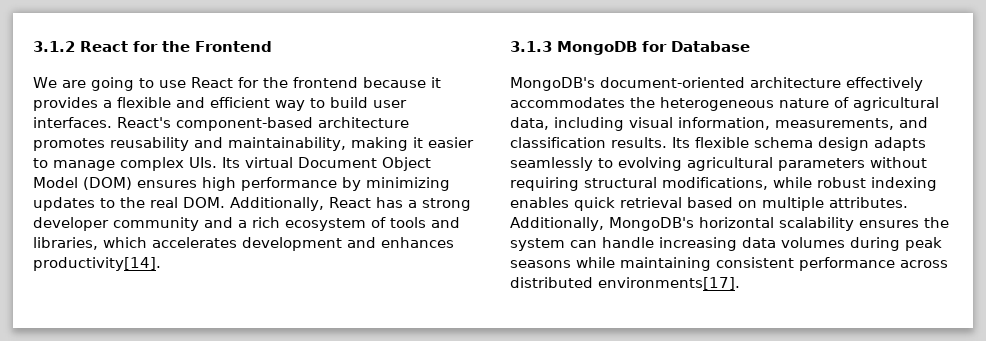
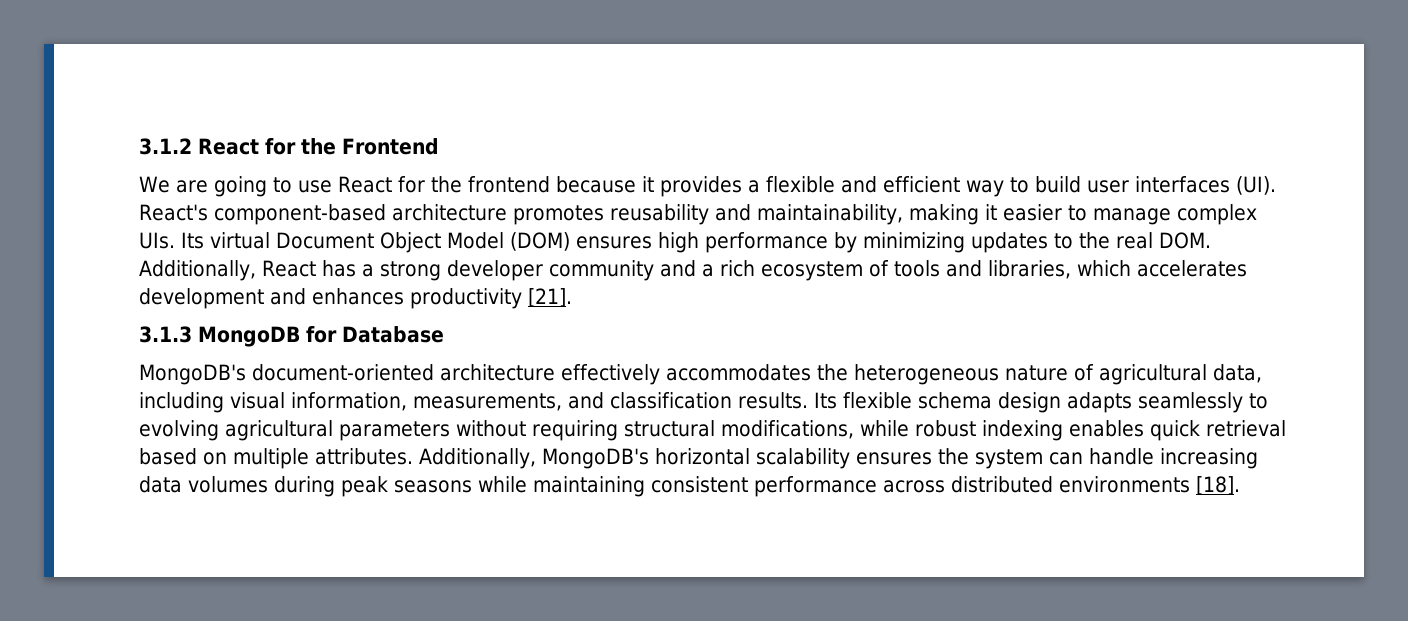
[33,117,112,128] interfaces. -> [1134,176,1276,195] interfaces (UI).
[33,257,161,271] productivity[14]. -> [410,288,572,309] productivity [21].
[598,277,740,290] environments[17]. -> [1059,476,1240,495] environments [18].

